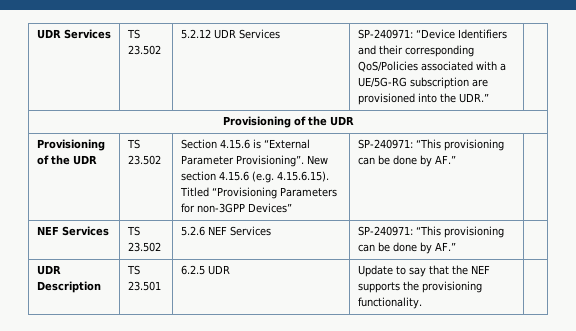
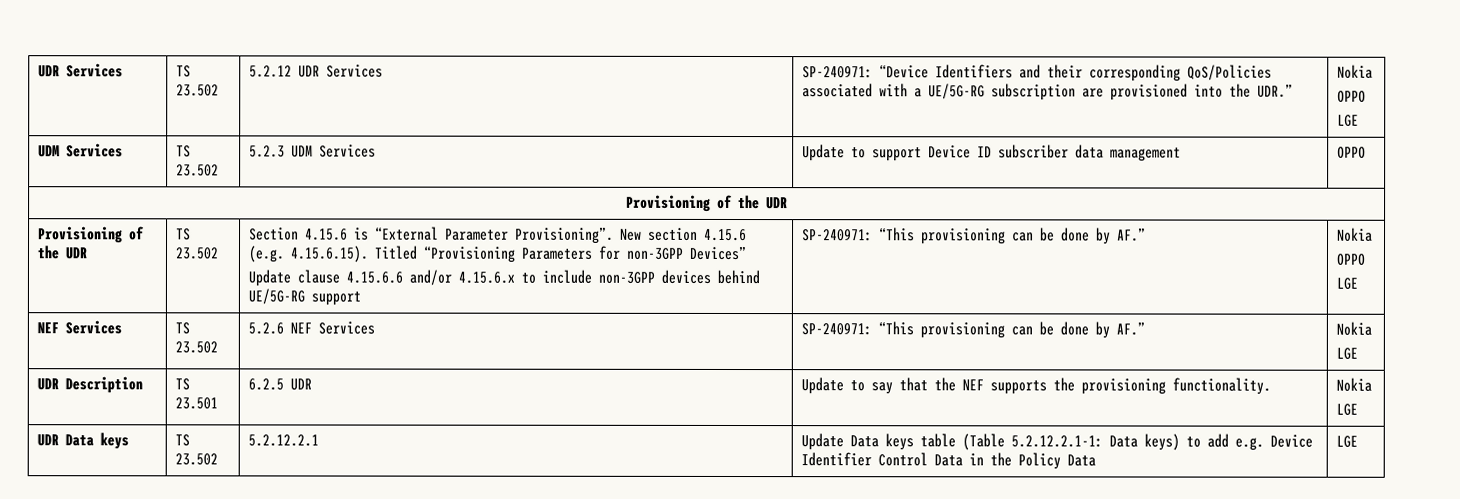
(489, 98) none -> [1337,64,1374,79] [1337,90,1367,103] [1337,114,1360,127] [38,143,124,158] [176,145,192,158] [176,164,220,177] [249,144,377,158] [802,144,1182,162] [1337,146,1367,159] Nokia // OPPO // LGE // UDM Services | TS 23.502 | 5.2.3 UDM Services | Update to support Device ID subscriber data management | OPPO
[357,139,504,151] [357,155,456,167] | SP-240971: “This provisioning can be done by AF.” | -> [248,269,761,287] [248,288,362,306] [802,227,1147,245] [1337,227,1374,242] [1336,253,1366,266] [1336,277,1359,290] // Update clause 4.15.6.6 and/or 4.15.6.x to include non-3GPP devices behind UE/5G-RG support | SP-240971: “This provisioning can be done by AF.” | Nokia // OPPO // LGE
(456, 246) none -> [1336,321,1373,336] [1336,347,1359,360] Nokia // LGE
(422, 303) none -> [1336,377,1373,392] [1336,403,1359,416] [37,432,130,450] [175,434,191,447] [175,453,219,466] [248,434,320,447] [801,433,1314,451] [801,452,1097,470] [1336,435,1359,448] Nokia // LGE // UDR Data keys | TS 23.502 | 5.2.12.2.1 | Update Data keys table (Table 5.2.12.2.1-1: Data keys) to add e.g. Device Identifier Control Data in the Policy Data | LGE

